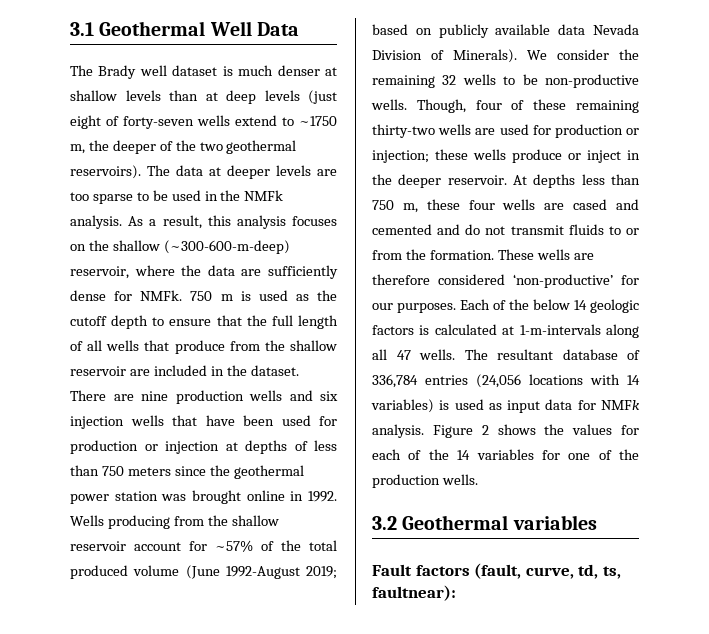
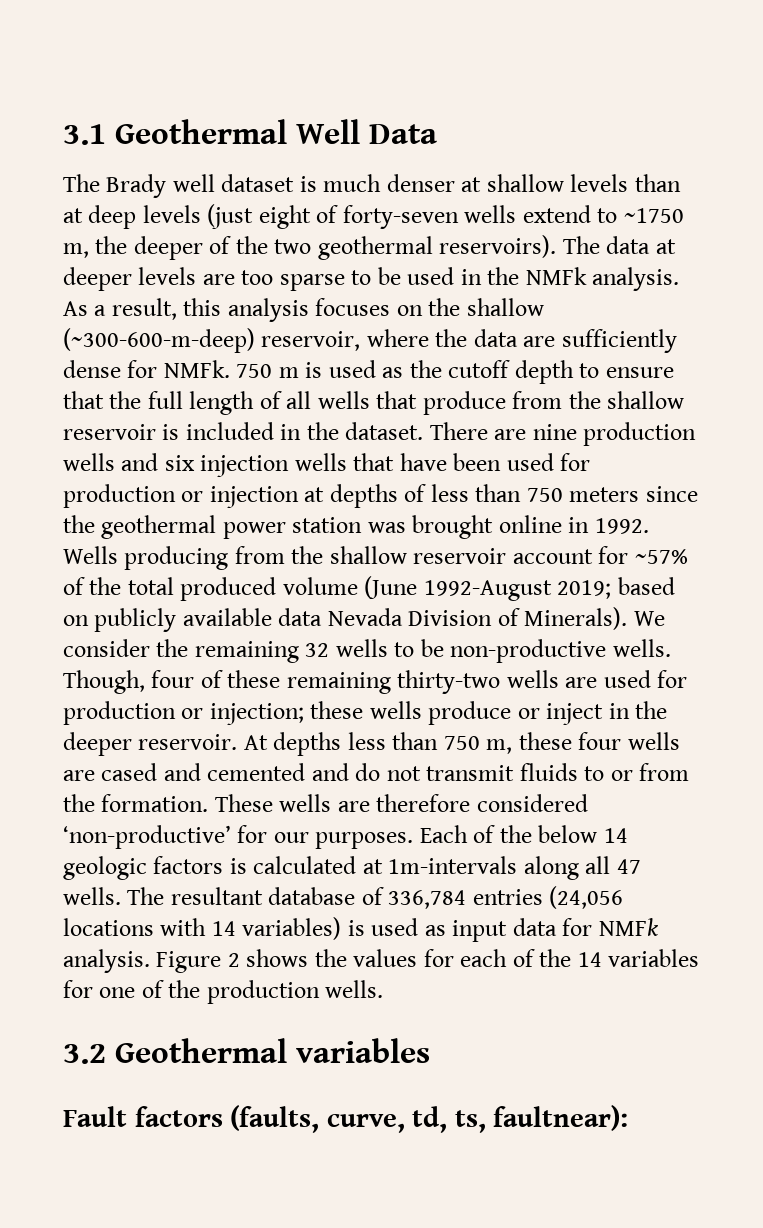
[129,369,150,376] are -> [162,424,180,440] is
[519,324,601,335] 1-m-intervals -> [388,856,518,874] 1m-intervals
[474,563,522,579] (fault, -> [230,1105,320,1133] (faults,

